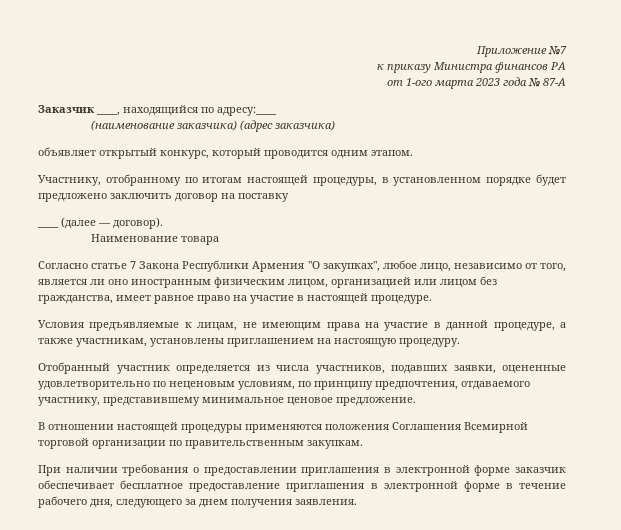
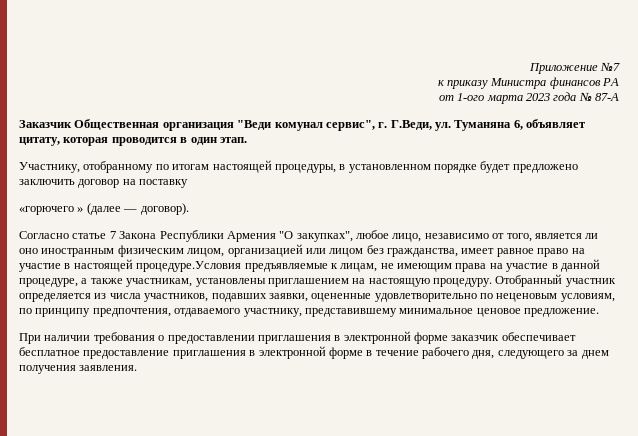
[96,105,277,116] [91,120,336,132] [38,147,413,159] ____, находящийся по адресу:____ // (наименование заказчика) (адрес заказчика) // объявляет открытый конкурс, который проводится одним этапом. -> [74,119,586,131] [19,137,247,146] Общественная организация "Веди комунал сервис", г. Г.Веди, ул. Туманяна 6, объявляет цитату, которая проводится в один этап.
[37,226,59,228] ____ -> [19,206,84,215] «горючего »
[91,234,220,245] // Наименование товара -> (189, 209) none
[371,295,432,304] [38,320,84,328] процедуре. // Условия -> [136,261,242,272] процедуре.Условия
(460, 342) // -> (492, 282) none
[38,422,528,433] [38,438,363,449] // В отношении настоящей процедуры применяются положения Соглашения Всемирной торговой организации по правительственным закупкам. -> (599, 312) none

